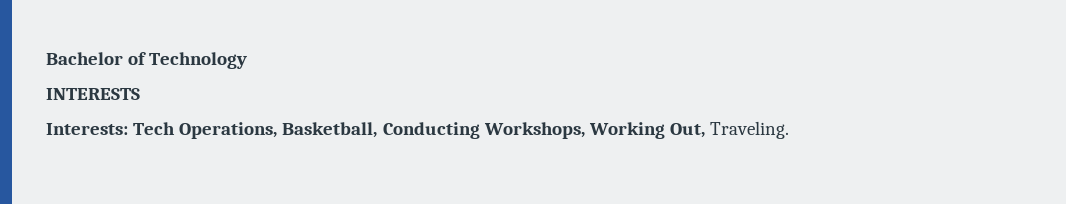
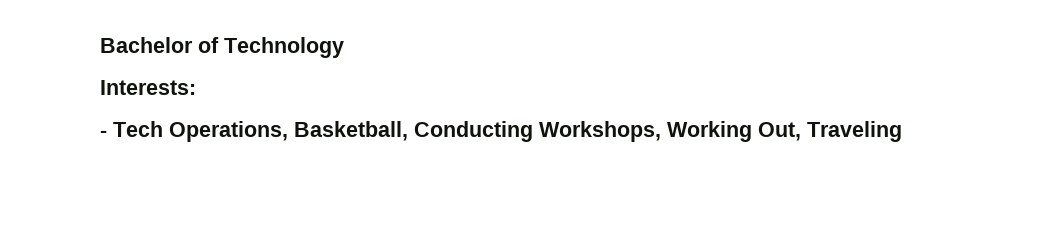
[46,88,140,100] [46,123,128,135] INTERESTS // Interests: -> [100,80,196,95] [100,130,107,137] Interests: // -
[710,121,790,139] Traveling. -> [807,121,902,142] Traveling

